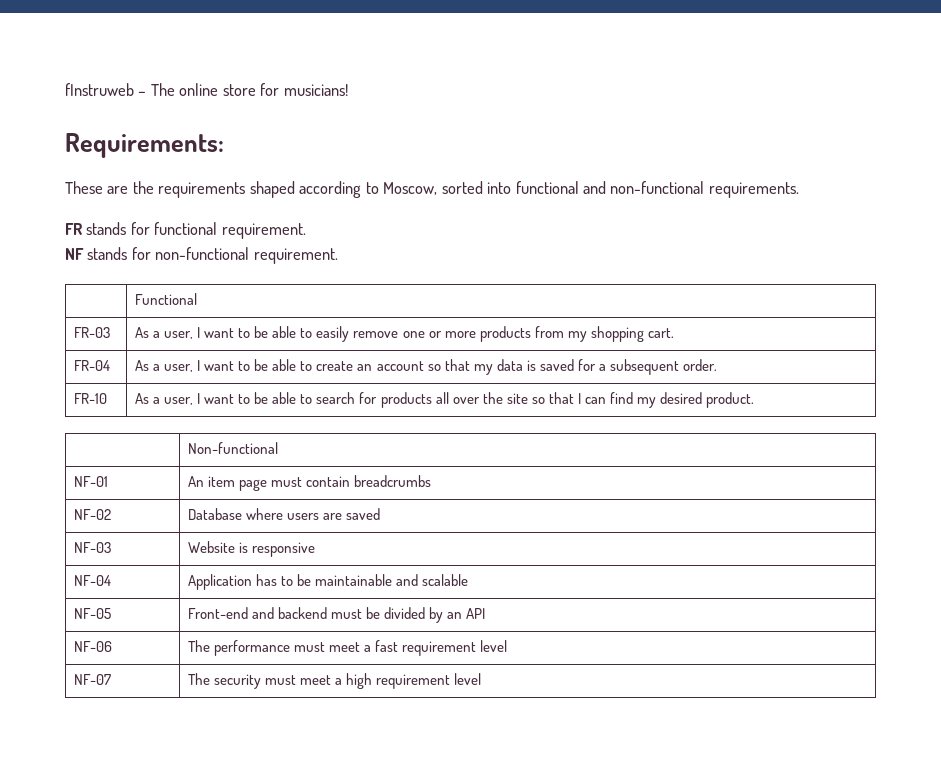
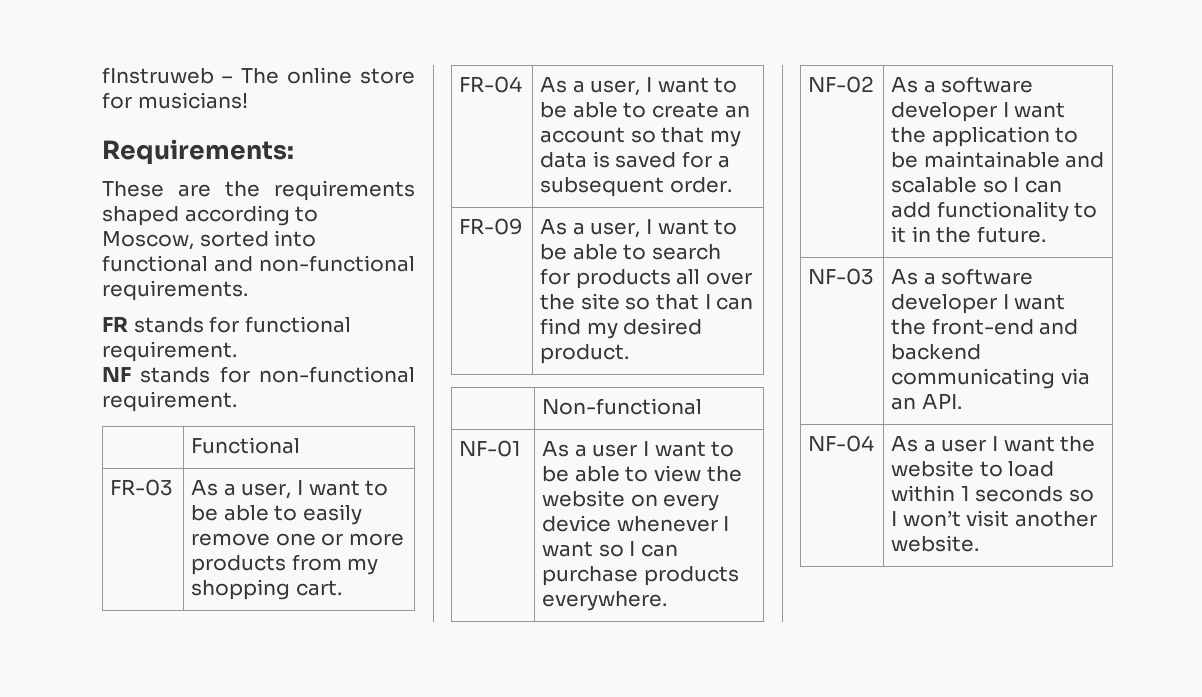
[73,393,107,404] FR-10 -> [459,218,524,235] FR-09
[187,475,432,491] [73,509,111,520] [187,508,381,520] [73,542,111,553] [187,541,316,557] [73,575,111,586] [187,574,278,590] An item page must contain breadcrumbs // NF-02 | Database where users are saved // NF-03 | Website is responsive // NF-04 | Application has -> [542,441,735,457] [542,465,742,482] [542,490,720,511] [542,515,730,532] [542,541,678,557] [542,566,739,586] [542,591,668,611] [808,76,875,93] [891,76,1034,93] [891,102,1066,122] [891,126,1050,147] As a user I want to be able to view the website on every device whenever I want so I can purchase products everywhere. // NF-02 | As a software developer I want the application
[73,608,111,619] [187,607,486,623] [73,641,112,652] [187,640,508,656] [73,674,111,685] [187,673,482,689] // NF-05 | Front-end and backend must be divided by an API // NF-06 | The performance must meet a fast requirement level // NF-07 | The security must meet a high requirement level -> [982,177,1062,193] [891,201,1098,222] [891,226,1046,243] [808,268,875,285] [891,268,1034,285] [891,294,1066,314] [891,318,1079,335] [891,344,982,360] [891,368,1090,389] [891,393,962,410] [808,435,875,452] [891,436,1096,452] [891,460,1055,477] [891,485,1094,502] [891,510,1097,527] [891,535,980,552] so I can add functionality to it in the future. // NF-03 | As a software developer I want the front-end and backend communicating via an API. // NF-04 | As a user I want the website to load within 1 seconds so I won’t visit another website.

